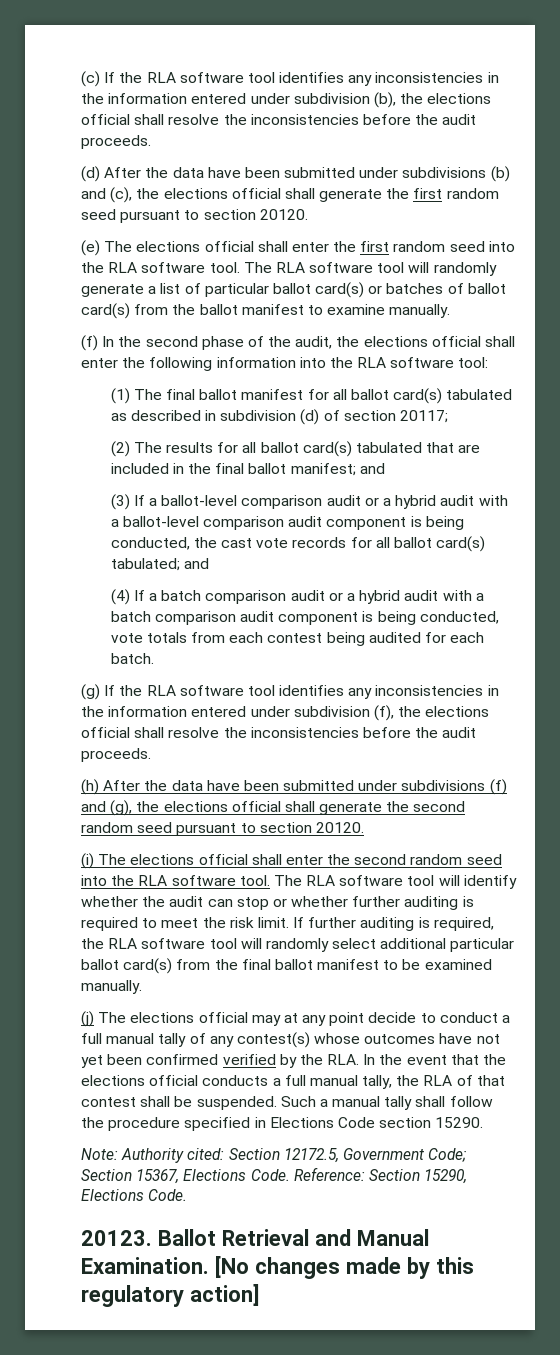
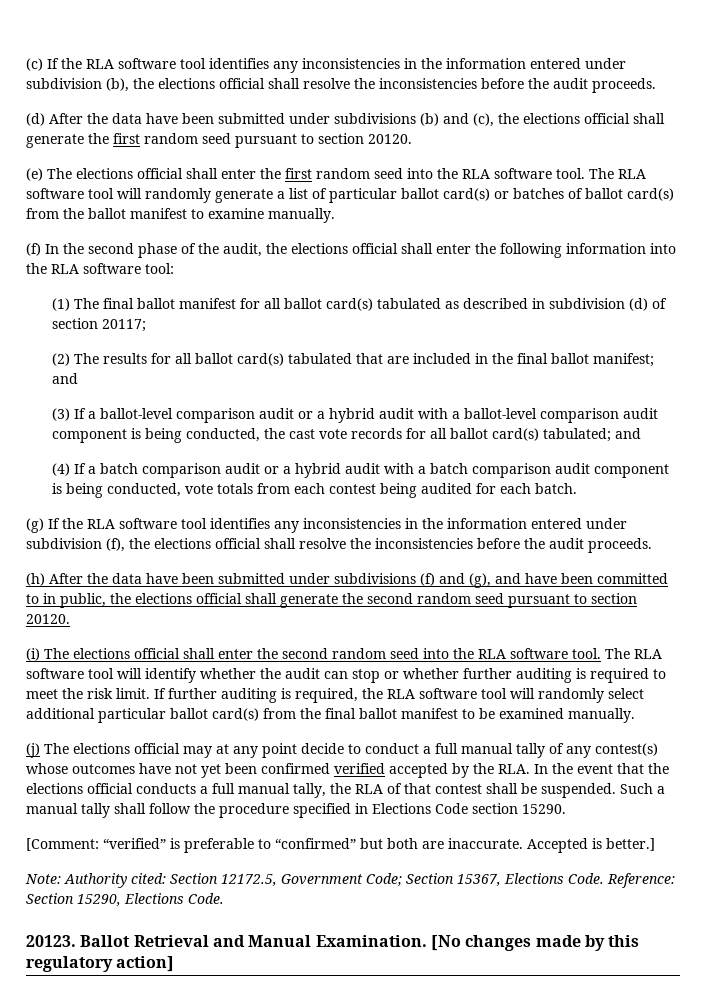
(133, 808) none -> [495,573,668,584] [26,593,106,608] and have been committed to in public,
(276, 1059) none -> [389,763,448,778] accepted
(484, 1122) none -> [26,838,655,853] // [Comment: “verified” is preferable to “confirmed” but both are inaccurate. Accepted is better.]

